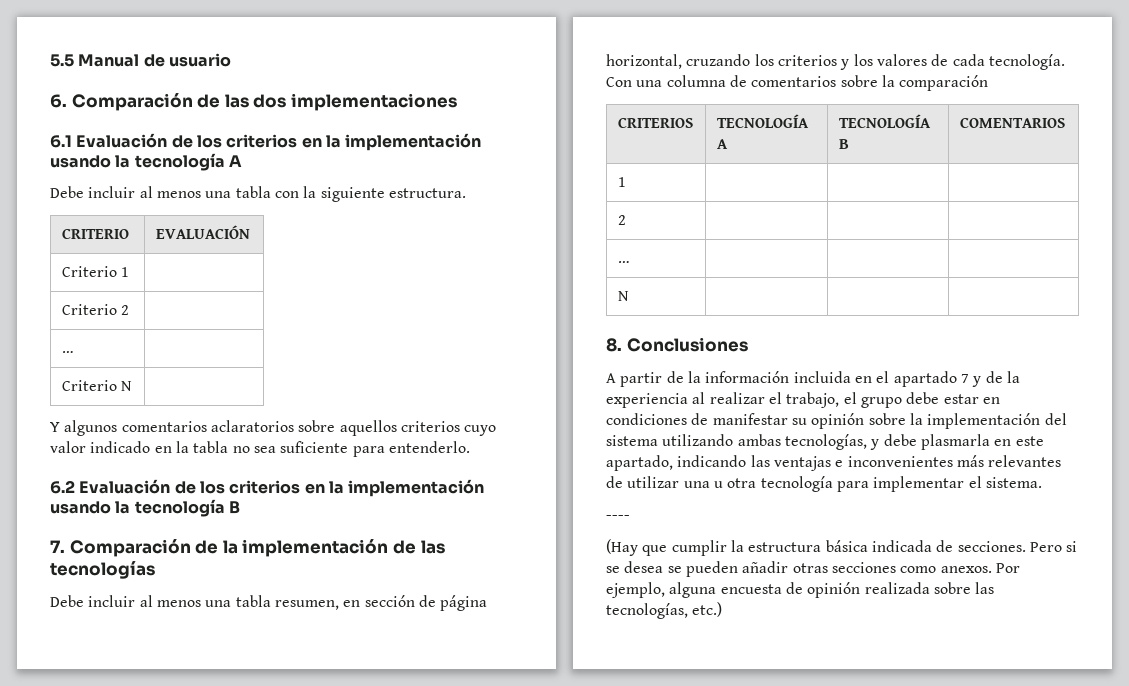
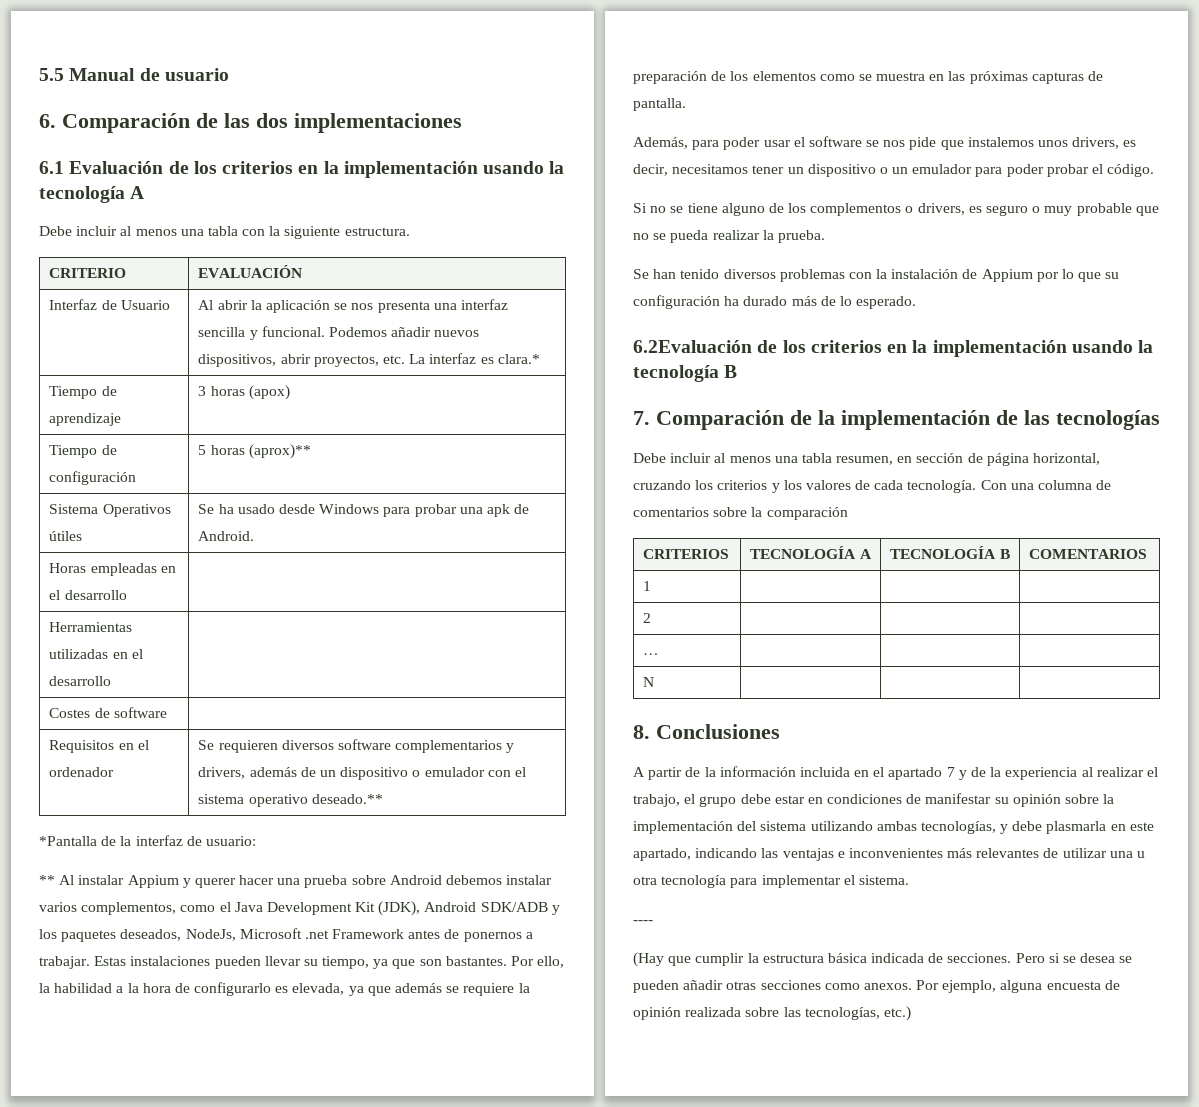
[61,266,130,277] [61,304,130,315] [61,351,74,353] [61,380,133,391] [50,420,497,436] [50,441,470,457] [50,479,171,494] Criterio 1 | // Criterio 2 | // … | // Criterio N | // Y algunos comentarios aclaratorios sobre aquellos criterios cuyo valor indicado en la tabla no sea suficiente para entenderlo. // 6.2 Evaluación -> [49,299,170,310] [198,299,508,313] [198,326,480,340] [198,353,540,367] [49,386,117,399] [49,413,122,426] [198,385,290,400] [49,445,117,458] [49,471,137,485] [198,444,311,459] [49,504,171,517] [49,531,83,541] [198,504,530,517] [198,531,255,541] [49,563,176,576] [49,590,127,600] [49,622,133,632] [49,649,143,659] [49,676,112,686] [49,707,167,718] [49,740,149,753] [49,767,115,777] [198,739,515,753] [198,767,526,780] [198,794,383,807] [39,835,256,846] [39,875,553,888] [39,901,560,916] [39,928,533,942] [39,956,565,969] [39,982,530,996] [633,71,1104,84] [633,98,686,111] [633,136,1137,150] [633,164,1155,177] [633,203,1159,216] [633,230,825,243] [633,269,1120,282] [633,295,917,309] [633,340,752,353] Interfaz de Usuario | Al abrir la aplicación se nos presenta una interfaz sencilla y funcional. Podemos añadir nuevos dispositivos, abrir proyectos, etc. La interfaz es clara.* // Tiempo de aprendizaje | 3 horas (apox) // Tiempo de configuración | 5 horas (aprox)** // Sistema Operativos útiles | Se ha usado desde Windows para probar una apk de Android. // Horas empleadas en el desarrollo | // Herramientas utilizadas en el desarrollo | // Costes de software | // Requisitos en el ordenador | Se requieren diversos software complementarios y drivers, además de un dispositivo o emulador con el sistema operativo deseado.** // *Pantalla de la interfaz de usuario: // ** Al instalar Appium y querer hacer una prueba sobre Android debemos instalar varios complementos, como el Java Development Kit (JDK), Android SDK/ADB y los paquetes deseados, NodeJs, Microsoft .net Framework antes de ponernos a trabajar. Estas instalaciones pueden llevar su tiempo, ya que son bastantes. Por ello, la habilidad a la hora de configurarlo es elevada, ya que además se requiere la preparación de los elementos como se muestra en las próximas capturas de pantalla. // Además, para poder usar el software se nos pide que instalemos unos drivers, es decir, necesitamos tener un dispositivo o un emulador para poder probar el código. // Si no se tiene alguno de los complementos o drivers, es seguro o muy probable que no se pueda realizar la prueba. // Se han tenido diversos problemas con la instalación de Appium por lo que su configuración ha durado más de lo esperado. // 6.2Evaluación

